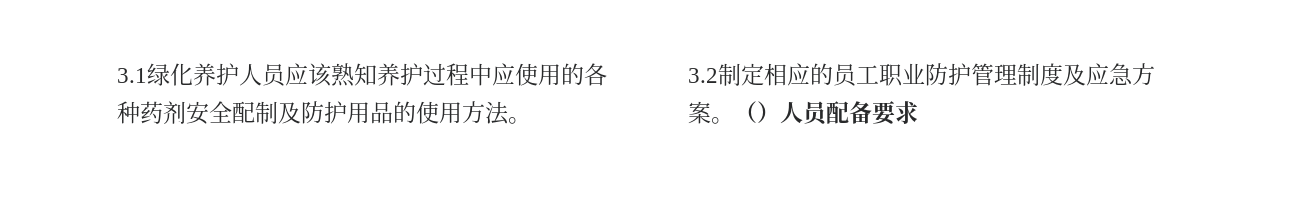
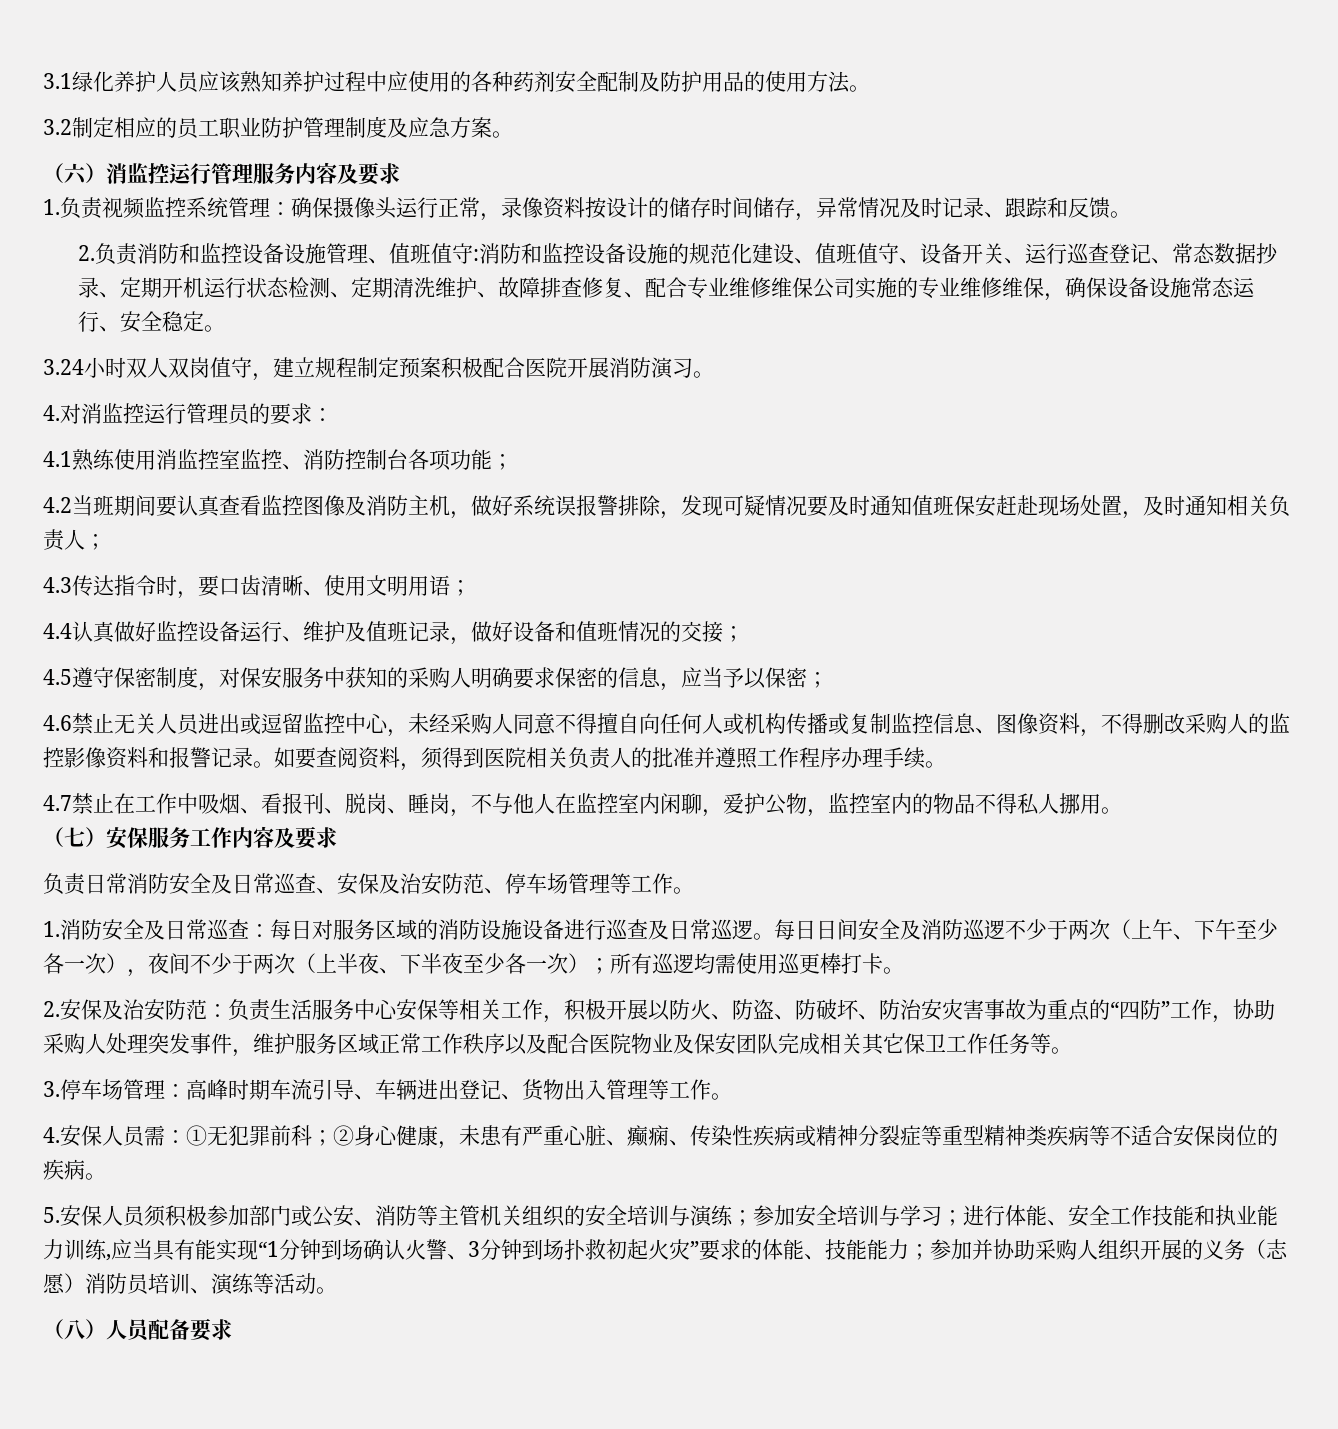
[734,101,757,123] （ -> [43,162,400,185] [43,197,1131,221] [78,243,1279,265] [78,277,1256,301] [78,311,226,333] [43,357,714,381] [43,403,333,425] [43,449,513,471] [43,495,1290,519] [43,529,106,551] [43,575,471,599] [43,621,744,645] [43,666,828,691] [43,713,1290,737] [43,747,946,771] [43,793,1122,817] [43,826,337,849] [43,873,694,895] [43,919,1278,941] [43,953,904,977] [43,999,1275,1023] [43,1033,1072,1057] [43,1079,732,1101] [43,1125,1278,1149] [43,1159,106,1180] [43,1205,1278,1227] [43,1239,1288,1261] [43,1273,337,1295] [43,1319,85,1340] // （六）消监控运行管理服务内容及要求 // 1.负责视频监控系统管理：确保摄像头运行正常，录像资料按设计的储存时间储存，异常情况及时记录、跟踪和反馈。 // 2.负责消防和监控设备设施管理、值班值守:消防和监控设备设施的规范化建设、值班值守、设备开关、运行巡查登记、常态数据抄录、定期开机运行状态检测、定期清洗维护、故障排查修复、配合专业维修维保公司实施的专业维修维保，确保设备设施常态运行、安全稳定。 // 3.24小时双人双岗值守，建立规程制定预案积极配合医院开展消防演习。 // 4.对消监控运行管理员的要求： // 4.1熟练使用消监控室监控、消防控制台各项功能； // 4.2当班期间要认真查看监控图像及消防主机，做好系统误报警排除，发现可疑情况要及时通知值班保安赶赴现场处置，及时通知相关负责人； // 4.3传达指令时，要口齿清晰、使用文明用语； // 4.4认真做好监控设备运行、维护及值班记录，做好设备和值班情况的交接； // 4.5遵守保密制度，对保安服务中获知的采购人明确要求保密的信息，应当予以保密； // 4.6禁止无关人员进出或逗留监控中心，未经采购人同意不得擅自向任何人或机构传播或复制监控信息、图像资料，不得删改采购人的监控影像资料和报警记录。如要查阅资料，须得到医院相关负责人的批准并遵照工作程序办理手续。 // 4.7禁止在工作中吸烟、看报刊、脱岗、睡岗，不与他人在监控室内闲聊，爱护公物，监控室内的物品不得私人挪用。 // （七）安保服务工作内容及要求 // 负责日常消防安全及日常巡查、安保及治安防范、停车场管理等工作。 // 1.消防安全及日常巡查：每日对服务区域的消防设施设备进行巡查及日常巡逻。每日日间安全及消防巡逻不少于两次（上午、下午至少各一次），夜间不少于两次（上半夜、下半夜至少各一次）；所有巡逻均需使用巡更棒打卡。 // 2.安保及治安防范：负责生活服务中心安保等相关工作，积极开展以防火、防盗、防破坏、防治安灾害事故为重点的“四防”工作，协助采购人处理突发事件，维护服务区域正常工作秩序以及配合医院物业及保安团队完成相关其它保卫工作任务等。 // 3.停车场管理：高峰时期车流引导、车辆进出登记、货物出入管理等工作。 // 4.安保人员需：①无犯罪前科；②身心健康，未患有严重心脏、癫痫、传染性疾病或精神分裂症等重型精神类疾病等不适合安保岗位的疾病。 // 5.安保人员须积极参加部门或公安、消防等主管机关组织的安全培训与演练；参加安全培训与学习；进行体能、安全工作技能和执业能力训练,应当具有能实现“1分钟到场确认火警、3分钟到场扑救初起火灾”要求的体能、技能能力；参加并协助采购人组织开展的义务（志愿）消防员培训、演练等活动。 // （八

